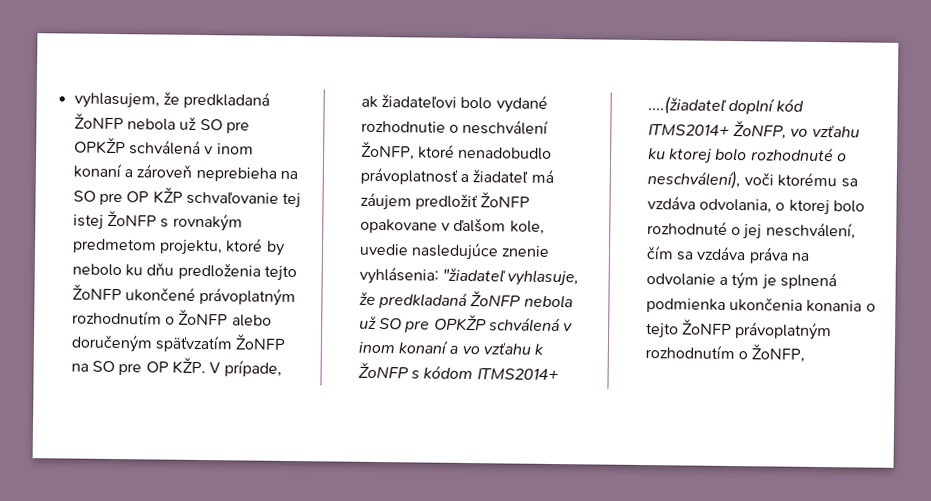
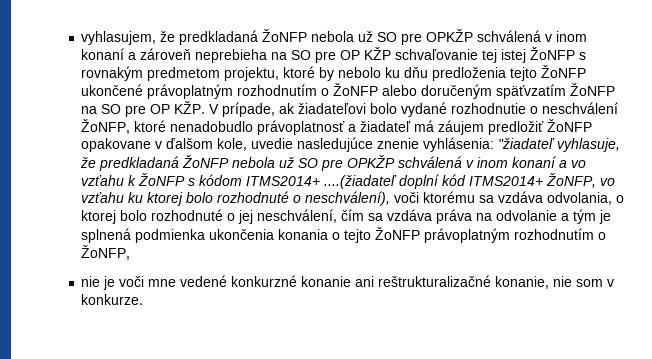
(806, 353) none -> [81,275,615,290] [81,294,144,305] // nie je voči mne vedené konkurzné konanie ani reštrukturalizačné konanie, nie som v konkurze.

